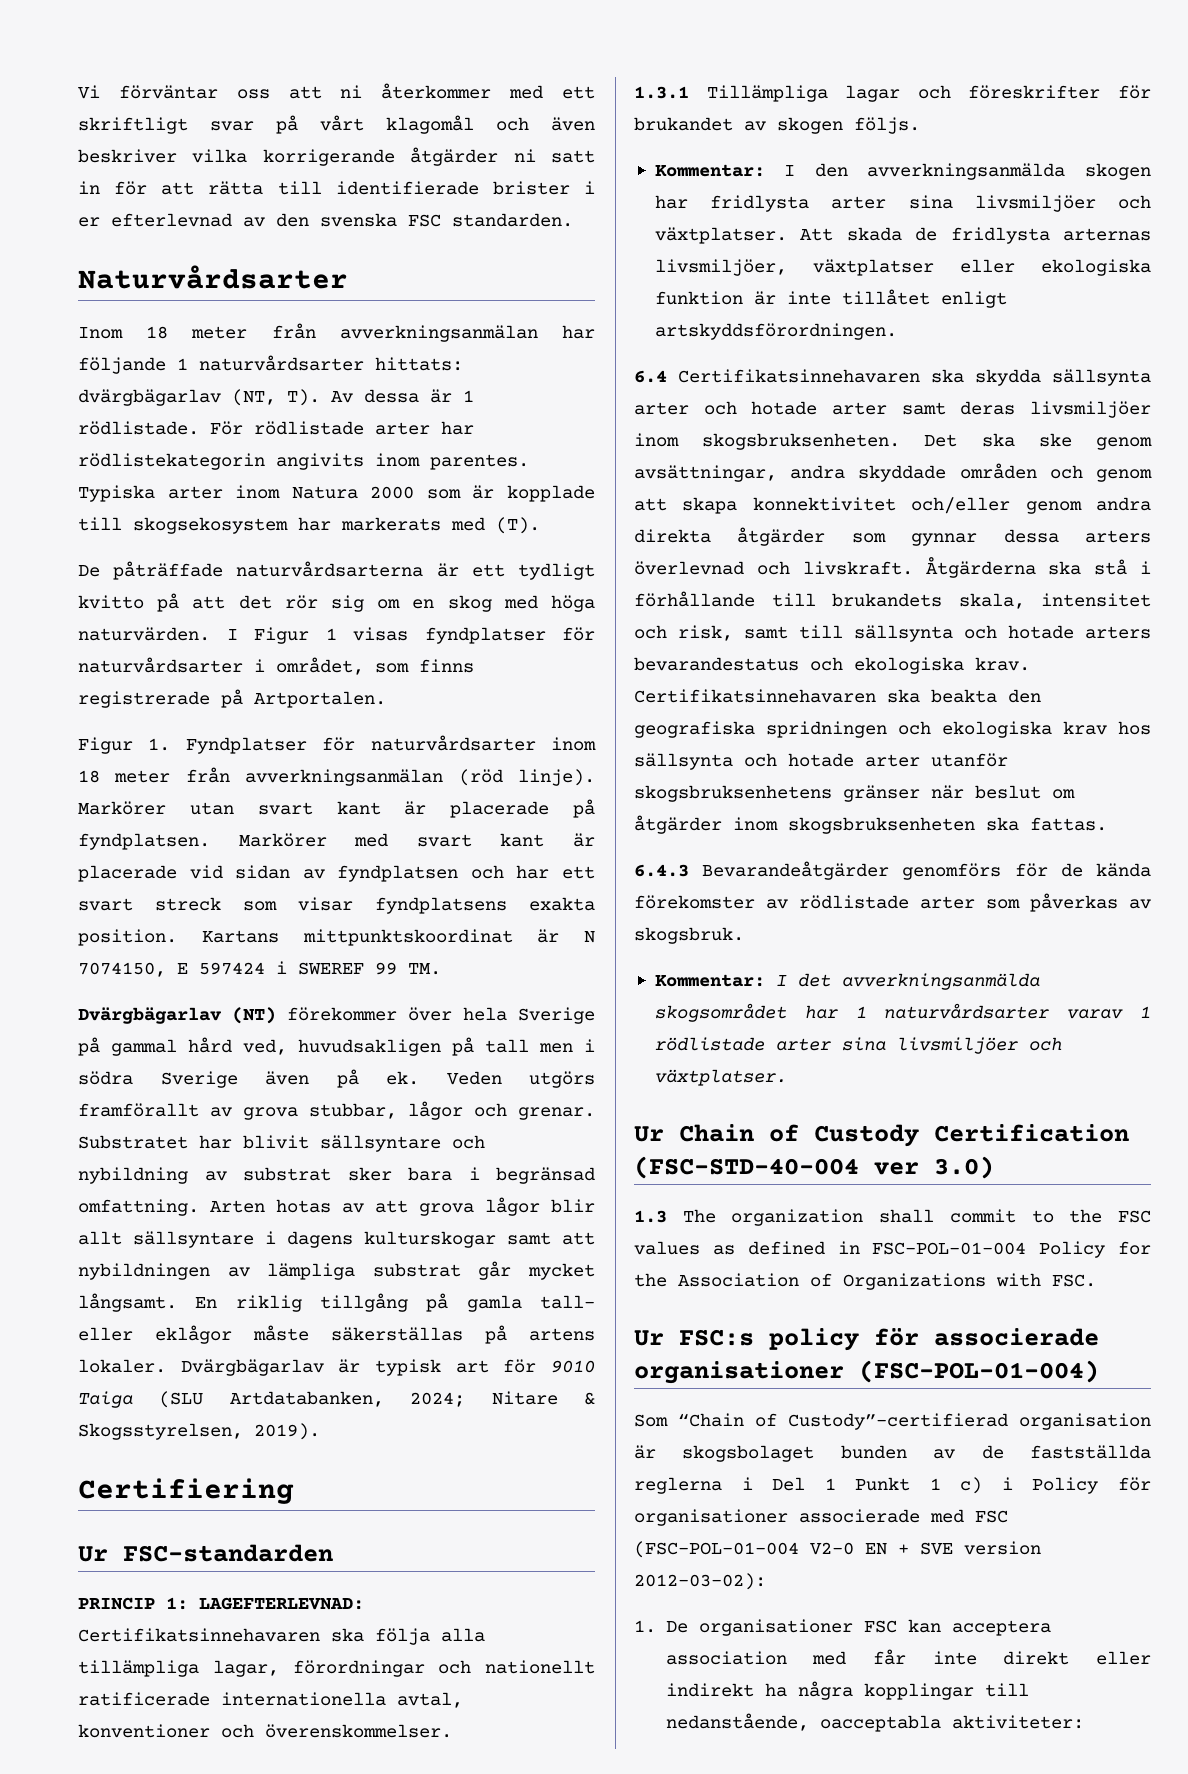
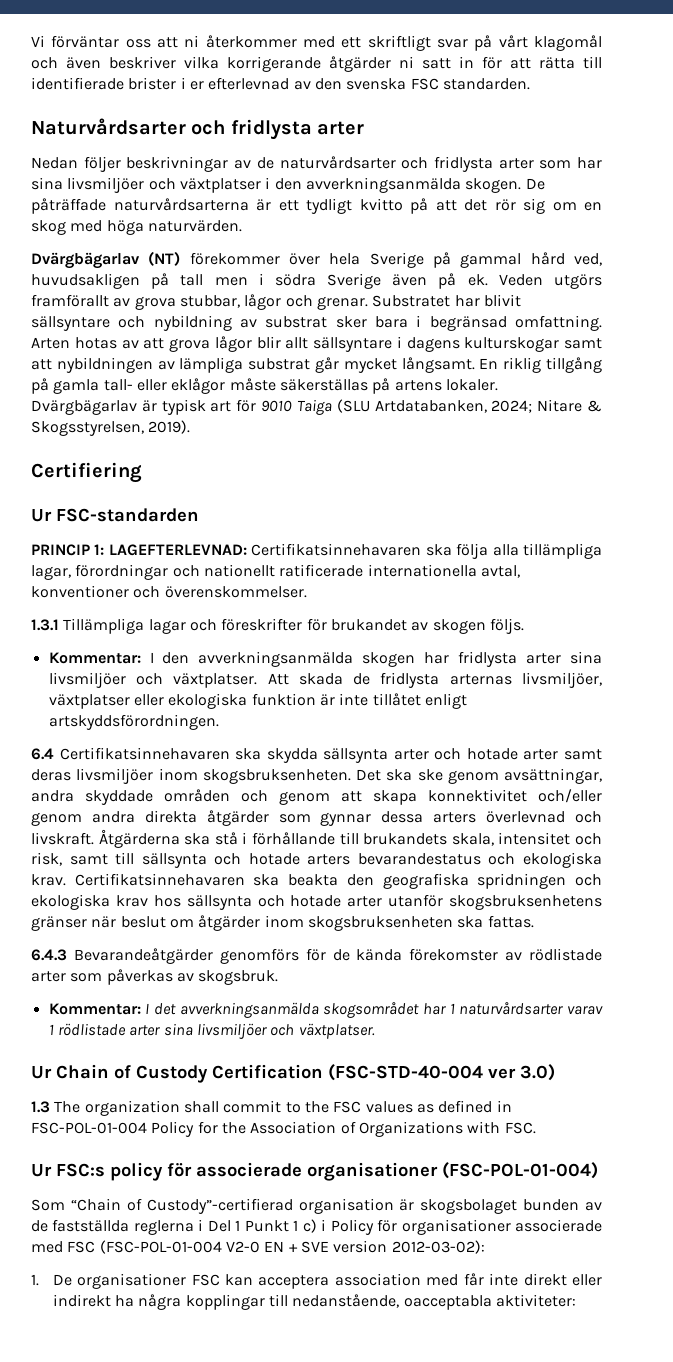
[78,323,595,342] [78,355,463,374] [78,389,474,406] [78,421,474,435] [78,453,529,470] [78,485,595,502] [78,517,540,534] // Inom 18 meter från avverkningsanmälan har följande 1 naturvårdsarter hittats: dvärgbägarlav (NT, T). Av dessa är 1 rödlistade. För rödlistade arter har rödlistekategorin angivits inom parentes. Typiska arter inom Natura 2000 som är kopplade till skogsekosystem har markerats med (T). // -> [191,119,365,140] [31,156,602,172] [31,177,522,193] och fridlysta arter // Nedan följer beskrivningar av de naturvårdsarter och fridlysta arter som har sina livsmiljöer och växtplatser i den avverkningsanmälda skogen.
[226,627,595,644] [78,657,474,675] [78,689,386,708] [78,735,596,754] [78,767,595,786] [78,799,595,818] [78,833,595,850] [78,865,595,882] [78,897,595,914] [78,929,595,946] [78,961,441,977] I Figur 1 visas fyndplatser för naturvårdsarter i området, som finns registrerade på Artportalen. // Figur 1. Fyndplatser för naturvårdsarter inom 18 meter från avverkningsanmälan (röd linje). Markörer utan svart kant är placerade på fyndplatsen. Markörer med svart kant är placerade vid sidan av fyndplatsen och har ett svart streck som visar fyndplatsens exakta position. Kartans mittpunktskoordinat är N 7074150, E 597424 i SWEREF 99 TM. -> (242, 226) none

